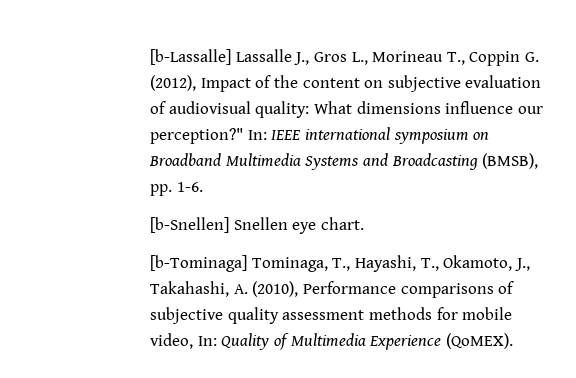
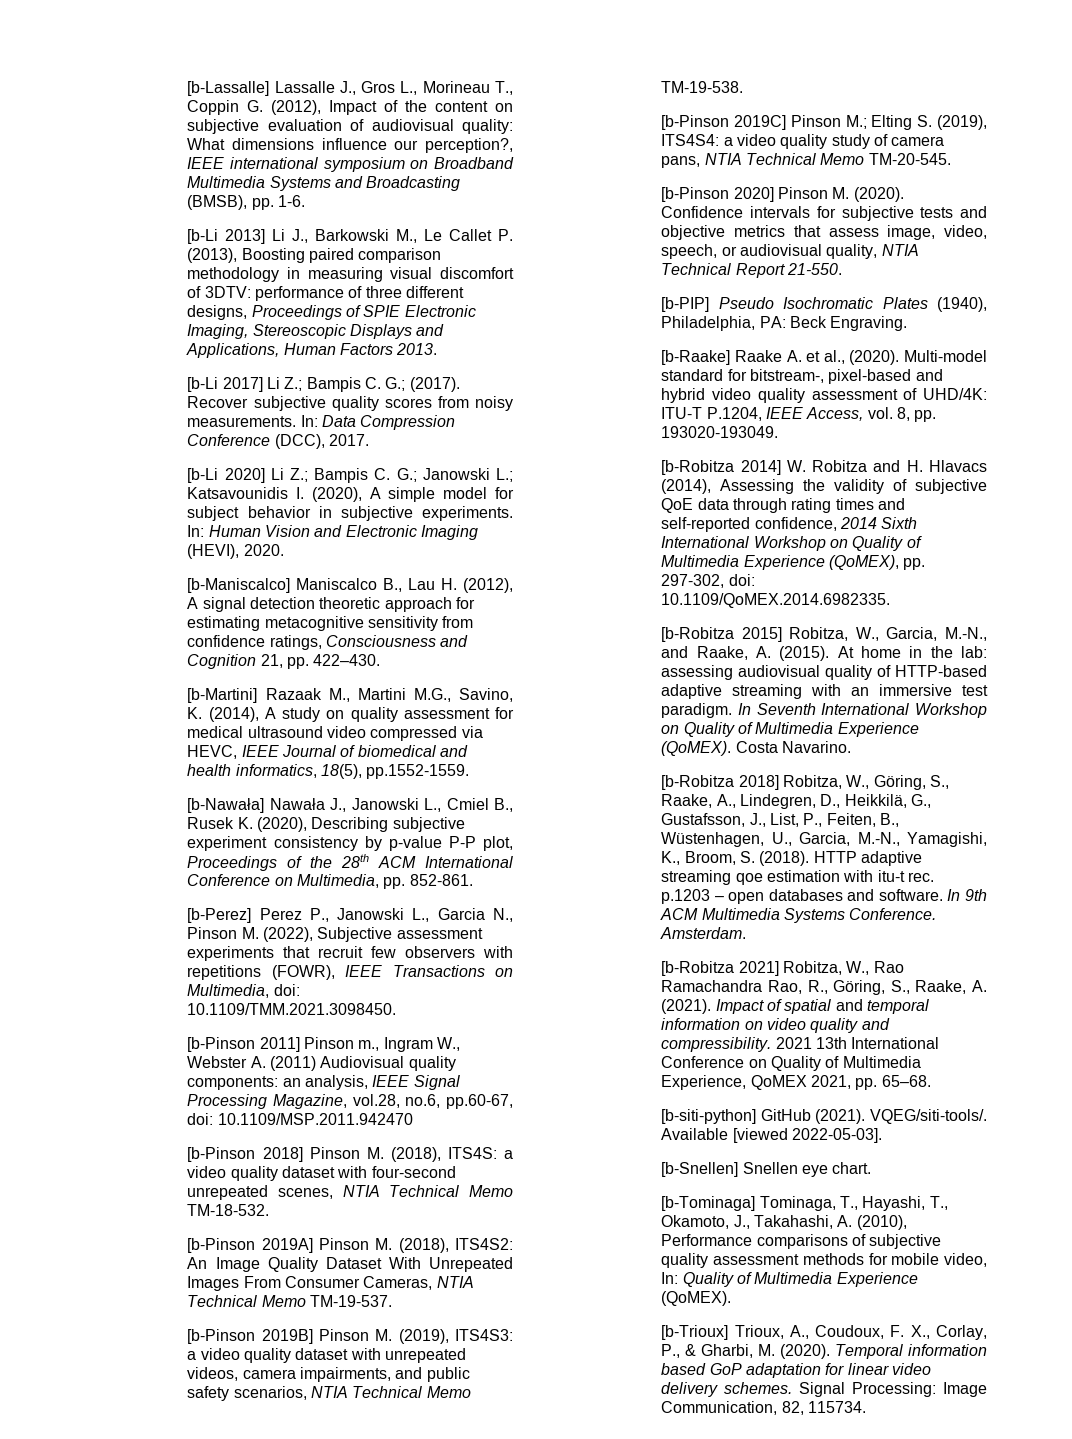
[150,128,267,144] perception?" In: -> [425,138,513,153] perception?,
(203, 187) none -> [187,229,513,244] [187,248,442,263] [187,267,514,282] [187,286,465,301] [187,305,476,320] [187,324,445,339] [186,343,438,358] [187,377,460,392] [187,396,513,411] [187,415,456,430] [187,434,370,449] [187,468,513,483] [187,487,514,502] [187,506,513,521] [187,525,479,540] [187,544,284,559] [187,578,513,593] [187,597,476,612] [187,616,474,631] [187,635,469,650] [187,654,381,669] [187,688,513,703] [187,707,514,722] [187,726,483,741] [187,745,469,759] [187,764,470,779] [187,798,513,813] [187,817,465,832] [187,836,514,851] [187,854,513,871] [187,874,473,889] [187,908,513,923] [187,927,483,942] [187,946,513,961] [187,965,513,980] [187,984,300,998] [187,1003,397,1015] [187,1037,461,1052] [187,1056,456,1071] [187,1075,460,1090] [187,1094,513,1109] [187,1113,413,1125] [187,1147,513,1162] [187,1166,456,1181] [187,1185,513,1200] [187,1204,270,1216] [187,1238,513,1253] [187,1257,513,1272] [187,1276,474,1291] [187,1295,393,1307] [187,1329,513,1344] [187,1348,467,1363] [187,1367,470,1382] [187,1386,471,1401] [661,81,744,93] [661,115,987,130] [661,134,945,149] [661,153,951,168] [661,187,904,202] [661,206,987,221] [661,225,987,240] [661,244,919,259] [661,263,843,278] [661,297,987,312] [661,316,908,331] [661,350,987,365] [661,369,943,384] [661,388,987,403] [661,407,937,422] [661,426,779,438] [661,460,987,475] [661,479,988,494] [661,498,906,513] [661,517,918,532] [661,536,922,551] [661,555,926,570] [661,574,755,588] [661,593,891,608] [661,627,987,642] [661,646,987,661] [661,665,987,680] [661,684,989,699] [661,703,987,718] [661,722,919,737] [661,741,852,756] [661,775,950,790] [661,794,932,809] [661,813,900,827] [661,832,987,847] [661,851,923,866] [661,870,935,885] [661,889,987,904] [660,908,937,923] [660,927,747,939] [661,961,904,976] [661,980,987,995] [661,999,930,1014] [661,1018,890,1033] [661,1037,940,1052] [661,1056,921,1071] [661,1075,931,1090] [661,1109,987,1124] [661,1128,883,1143] // [b-Li 2013] Li J., Barkowski M., Le Callet P. (2013), Boosting paired comparison methodology in measuring visual discomfort of 3DTV: performance of three different designs, Proceedings of SPIE Electronic Imaging, Stereoscopic Displays and Applications, Human Factors 2013. // [b-Li 2017] Li Z.; Bampis C. G.; (2017). Recover subjective quality scores from noisy measurements. In: Data Compression Conference (DCC), 2017. // [b-Li 2020] Li Z.; Bampis C. G.; Janowski L.; Katsavounidis I. (2020), A simple model for subject behavior in subjective experiments. In: Human Vision and Electronic Imaging (HEVI), 2020. // [b-Maniscalco] Maniscalco B., Lau H. (2012), A signal detection theoretic approach for estimating metacognitive sensitivity from confidence ratings, Consciousness and Cognition 21, pp. 422–430. // [b-Martini] Razaak M., Martini M.G., Savino, K. (2014), A study on quality assessment for medical ultrasound video compressed via HEVC, IEEE Journal of biomedical and health informatics, 18(5), pp.1552-1559. // [b-Nawała] Nawała J., Janowski L., Cmiel B., Rusek K. (2020), Describing subjective experiment consistency by p-value P-P plot, Proceedings of the 28th ACM International Conference on Multimedia, pp. 852-861. // [b-Perez] Perez P., Janowski L., Garcia N., Pinson M. (2022), Subjective assessment experiments that recruit few observers with repetitions (FOWR), IEEE Transactions on Multimedia, doi: 10.1109/TMM.2021.3098450. // [b-Pinson 2011] Pinson m., Ingram W., Webster A. (2011) Audiovisual quality components: an analysis, IEEE Signal Processing Magazine, vol.28, no.6, pp.60-67, doi: 10.1109/MSP.2011.942470 // [b-Pinson 2018] Pinson M. (2018), ITS4S: a video quality dataset with four-second unrepeated scenes, NTIA Technical Memo TM-18-532. // [b-Pinson 2019A] Pinson M. (2018), ITS4S2: An Image Quality Dataset With Unrepeated Images From Consumer Cameras, NTIA Technical Memo TM-19-537. // [b-Pinson 2019B] Pinson M. (2019), ITS4S3: a video quality dataset with unrepeated videos, camera impairments, and public safety scenarios, NTIA Technical Memo TM-19-538. // [b-Pinson 2019C] Pinson M.; Elting S. (2019), ITS4S4: a video quality study of camera pans, NTIA Technical Memo TM-20-545. // [b-Pinson 2020] Pinson M. (2020). Confidence intervals for subjective tests and objective metrics that assess image, video, speech, or audiovisual quality, NTIA Technical Report 21-550. // [b-PIP] Pseudo Isochromatic Plates (1940), Philadelphia, PA: Beck Engraving. // [b-Raake] Raake A. et al., (2020). Multi-model standard for bitstream-, pixel-based and hybrid video quality assessment of UHD/4K: ITU-T P.1204, IEEE Access, vol. 8, pp. 193020-193049. // [b-Robitza 2014] W. Robitza and H. Hlavacs (2014), Assessing the validity of subjective QoE data through rating times and self-reported confidence, 2014 Sixth International Workshop on Quality of Multimedia Experience (QoMEX), pp. 297-302, doi: 10.1109/QoMEX.2014.6982335. // [b-Robitza 2015] Robitza, W., Garcia, M.-N., and Raake, A. (2015). At home in the lab: assessing audiovisual quality of HTTP-based adaptive streaming with an immersive test paradigm. In Seventh International Workshop on Quality of Multimedia Experience (QoMEX). Costa Navarino. // [b-Robitza 2018] Robitza, W., Göring, S., Raake, A., Lindegren, D., Heikkilä, G., Gustafsson, J., List, P., Feiten, B., Wüstenhagen, U., Garcia, M.-N., Yamagishi, K., Broom, S. (2018). HTTP adaptive streaming qoe estimation with itu-t rec. p.1203 – open databases and software. In 9th ACM Multimedia Systems Conference. Amsterdam. // [b-Robitza 2021] Robitza, W., Rao Ramachandra Rao, R., Göring, S., Raake, A. (2021). Impact of spatial and temporal information on video quality and compressibility. 2021 13th International Conference on Quality of Multimedia Experience, QoMEX 2021, pp. 65–68. // [b-siti-python] GitHub (2021). VQEG/siti-tools/. Available [viewed 2022-05-03].
(513, 341) none -> [661,1325,987,1340] [661,1344,987,1359] [661,1363,932,1378] [661,1382,987,1397] [661,1401,867,1415] // [b-Trioux] Trioux, A., Coudoux, F. X., Corlay, P., & Gharbi, M. (2020). Temporal information based GoP adaptation for linear video delivery schemes. Signal Processing: Image Communication, 82, 115734.

